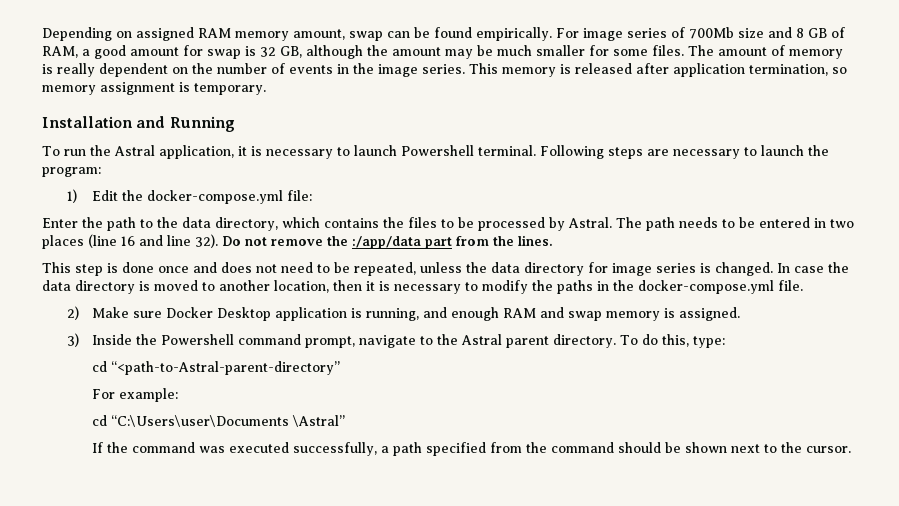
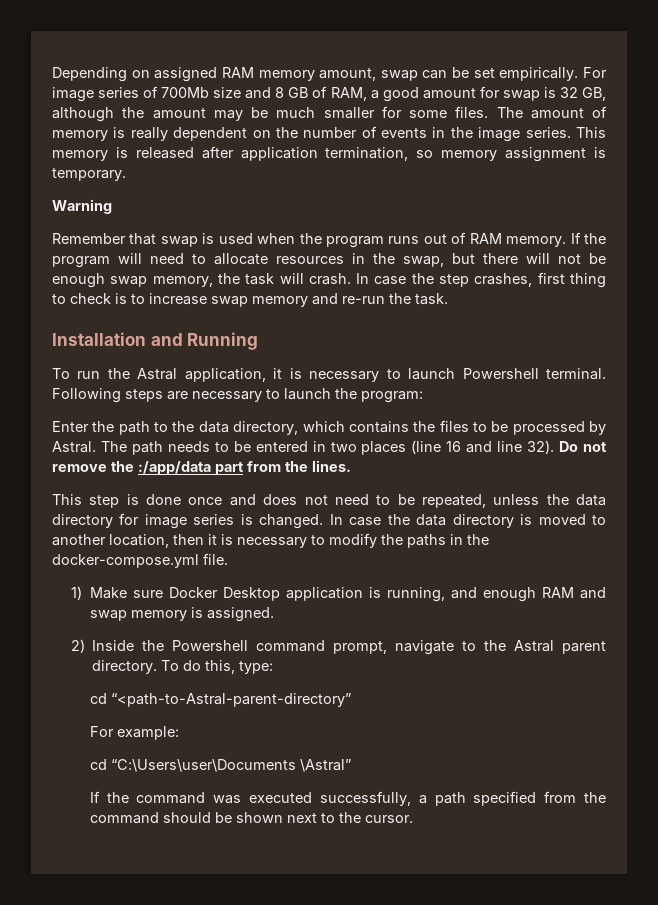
[434,27,472,38] found -> [473,68,495,78] set
(266, 89) none -> [52,199,112,214] [52,232,607,248] [52,253,606,268] [52,272,607,288] [52,293,448,307] // Warning // Remember that swap is used when the program runs out of RAM memory. If the program will need to allocate resources in the swap, but there will not be enough swap memory, the task will crash. In case the step crashes, first thing to check is to increase swap memory and re-run the task.
[66,189,312,204] // 1) Edit the docker-compose.yml file: -> (423, 397) none
[66,306,79,320] 2) -> [70,586,82,600] 1)
[66,333,79,347] 3) -> [70,639,85,653] 2)

